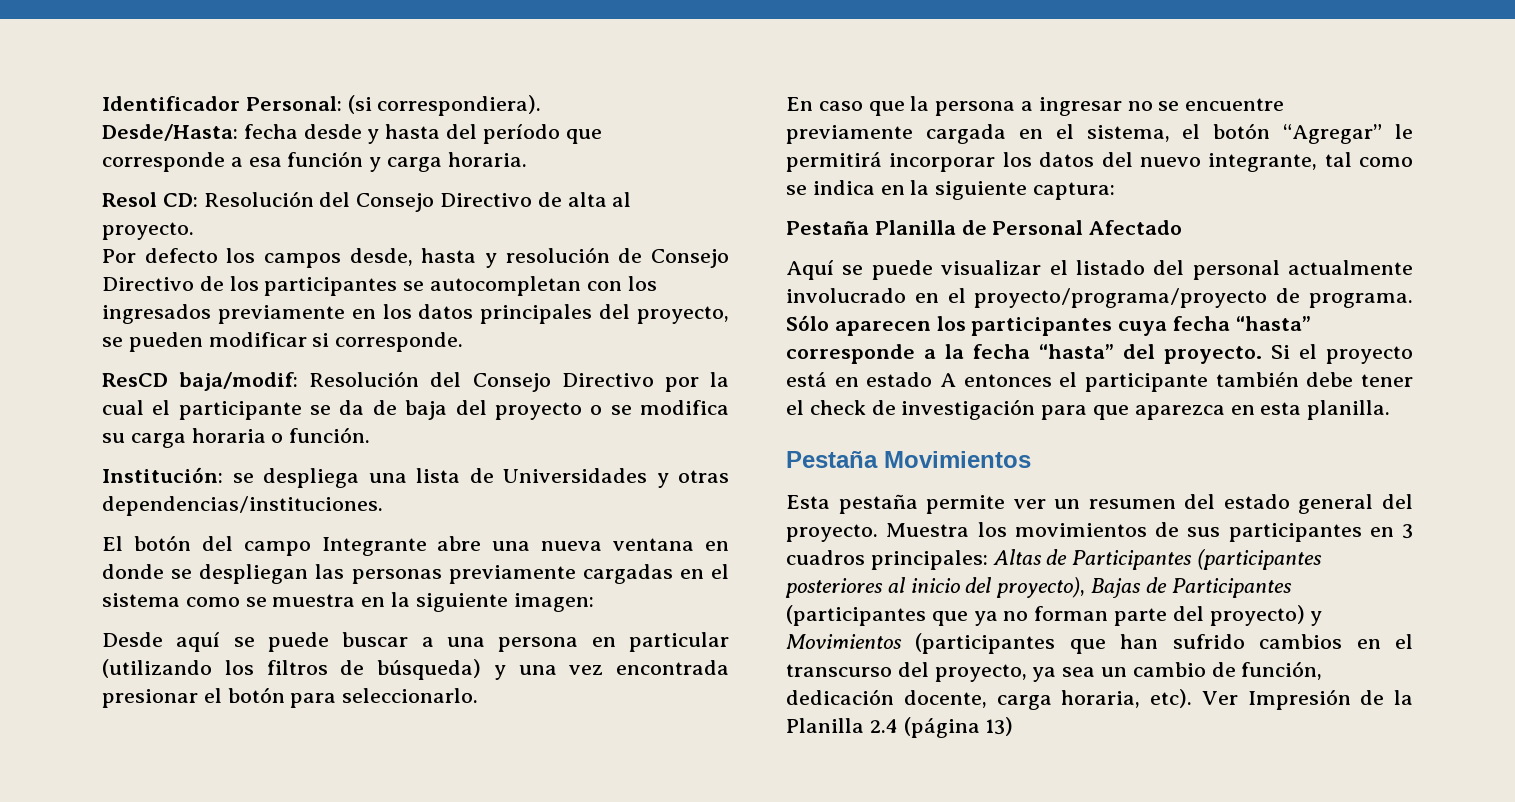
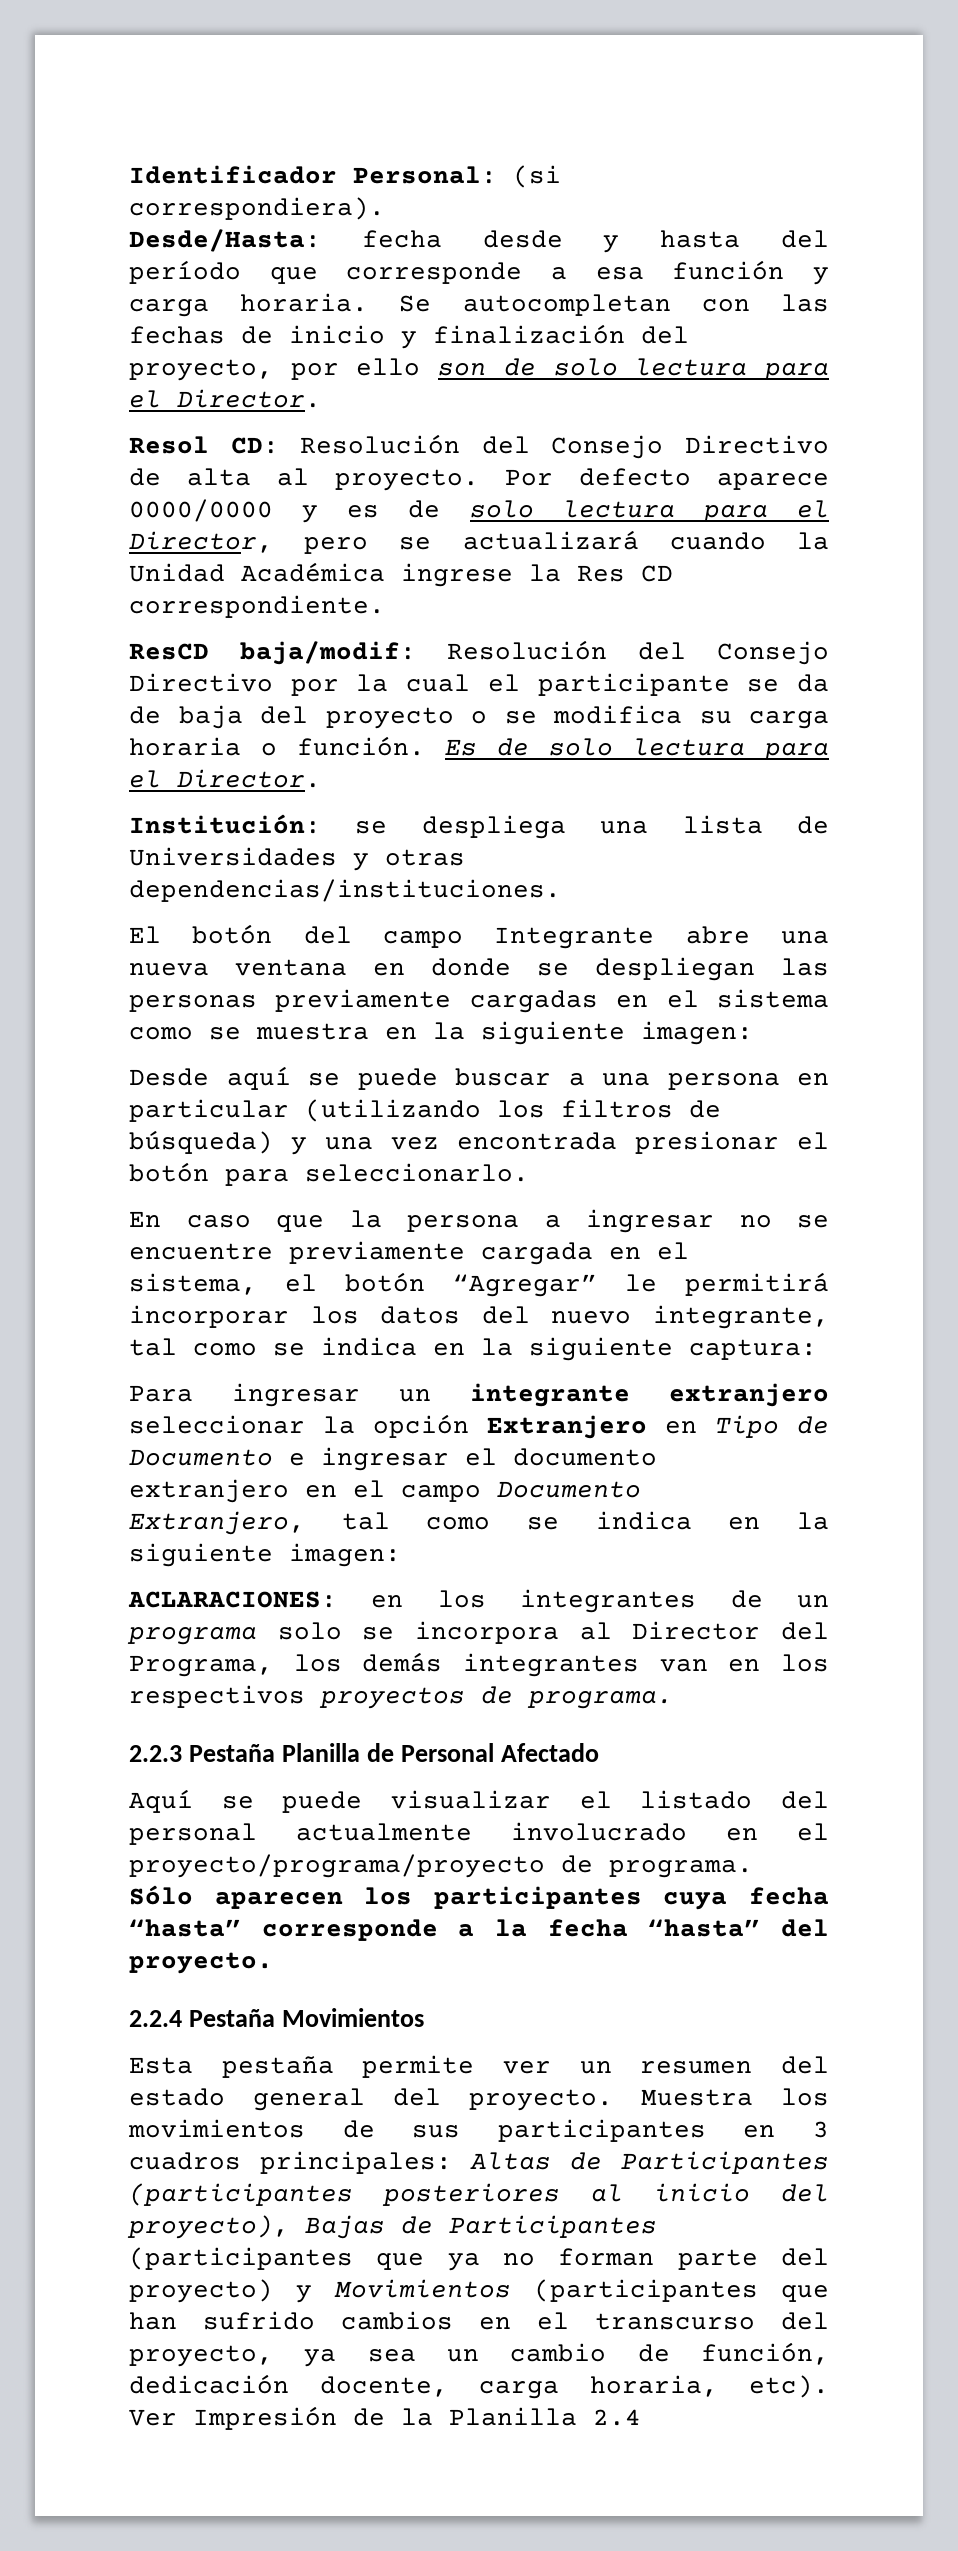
(527, 159) none -> [399,294,829,316] [129,324,689,349] [129,358,829,381] [129,389,321,408] Se autocompletan con las fechas de inicio y finalización del proyecto, por ello son de solo lectura para el Director.
(194, 231) // -> (479, 480) none
[226,247,729,268] [102,276,657,296] [102,304,729,324] [102,332,464,352] los campos desde, hasta y resolución de Consejo Directivo de los participantes se autocompletan con los ingresados previamente en los datos principales del proyecto, se pueden modificar si corresponde. -> [717,473,829,490] [129,499,829,523] [129,530,829,554] [129,562,673,587] [129,595,385,618] aparece 0000/0000 y es de solo lectura para el Director, pero se actualizará cuando la Unidad Académica ingrese la Res CD correspondiente.
(371, 435) none -> [445,738,829,760] [129,769,321,788] Es de solo lectura para el Director.
(1116, 191) none -> [129,1383,829,1407] [129,1414,829,1439] [129,1447,657,1471] [129,1479,641,1503] [129,1511,829,1535] [129,1543,401,1567] [128,1589,829,1613] [127,1621,829,1645] [129,1652,829,1677] [129,1685,673,1709] [129,1745,182,1762] Para ingresar un integrante extranjero seleccionar la opción Extranjero en Tipo de Documento e ingresar el documento extranjero en el campo Documento Extranjero, tal como se indica en la siguiente imagen: // ACLARACIONES: en los integrantes de un programa solo se incorpora al Director del Programa, los demás integrantes van en los respectivos proyectos de programa. // 2.2.3
[1271,344,1413,364] [786,372,1413,392] [786,399,1391,420] Si el proyecto está en estado A entonces el participante también debe tener el check de investigación para que aparezca en esta planilla. // -> [129,2010,182,2027] // 2.2.4
[903,717,1014,738] (página 13) -> (641, 2417) none

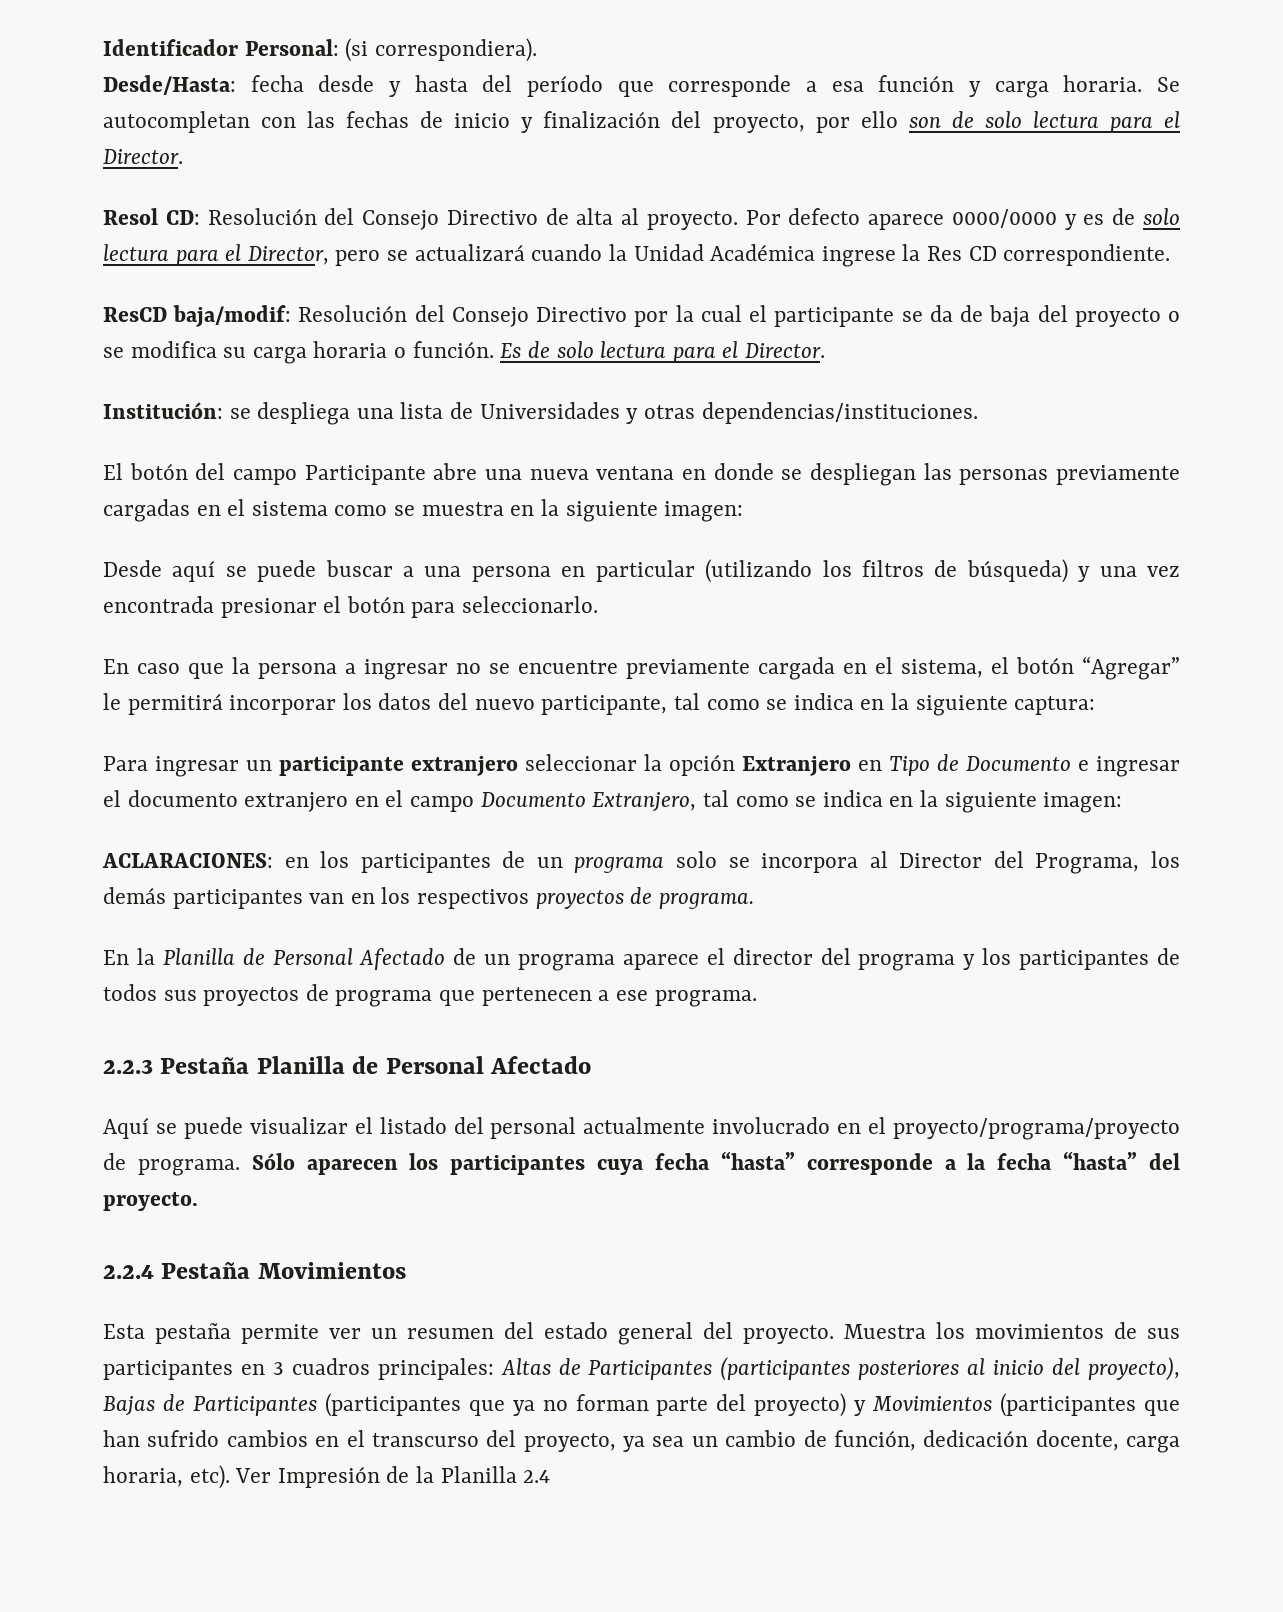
[494,927,655,949] Integrante -> [304,465,426,485] Participante
[653,1305,829,1329] integrante, -> [541,695,668,715] participante,
[470,1383,630,1407] integrante -> [279,756,404,776] participante
[520,1589,697,1613] integrantes -> [360,853,491,873] participantes
[463,1653,639,1677] integrantes -> [172,889,303,909] participantes
(673, 1700) none -> [103,948,1180,971] [103,984,757,1007] // En la Planilla de Personal Afectado de un programa aparece el director del programa y los participantes de todos sus proyectos de programa que pertenecen a ese programa.

